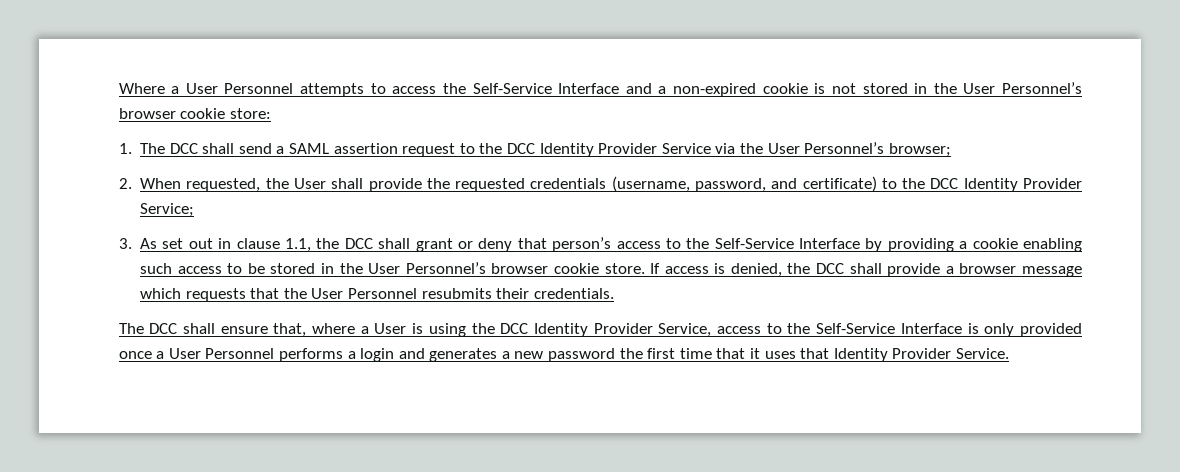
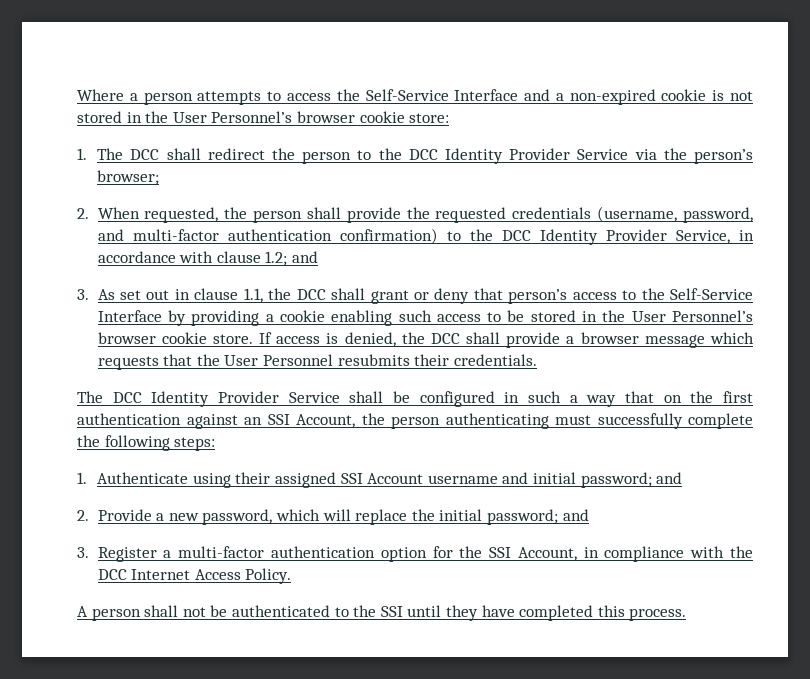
[185,83,294,94] User Personnel -> [143,92,193,105] person
[238,143,456,157] send a SAML assertion request -> [207,148,352,164] redirect the person
[767,142,885,154] User Personnel’s -> [694,149,754,164] person’s
[293,178,326,189] User -> [253,210,303,223] person
[802,176,1082,192] [140,203,195,217] certificate) to the DCC Identity Provider Service; -> [132,228,754,245] [97,251,318,266] multi-factor authentication confirmation) to the DCC Identity Provider Service, in accordance with clause 1.2; and
[182,323,1082,337] [118,348,1009,362] shall ensure that, where a User is using the DCC Identity Provider Service, access to the Self-Service Interface is only provided once a User Personnel performs a login and generates a new password the first time that it uses that Identity Provider Service. -> [151,391,753,407] [77,413,753,429] [77,435,216,451] [77,472,683,488] [77,509,589,525] [77,546,753,562] [97,568,292,584] [77,605,687,621] Identity Provider Service shall be configured in such a way that on the first authentication against an SSI Account, the person authenticating must successfully complete the following steps: // 1. Authenticate using their assigned SSI Account username and initial password; and // 2. Provide a new password, which will replace the initial password; and // 3. Register a multi-factor authentication option for the SSI Account, in compliance with the DCC Internet Access Policy. // A person shall not be authenticated to the SSI until they have completed this process.

